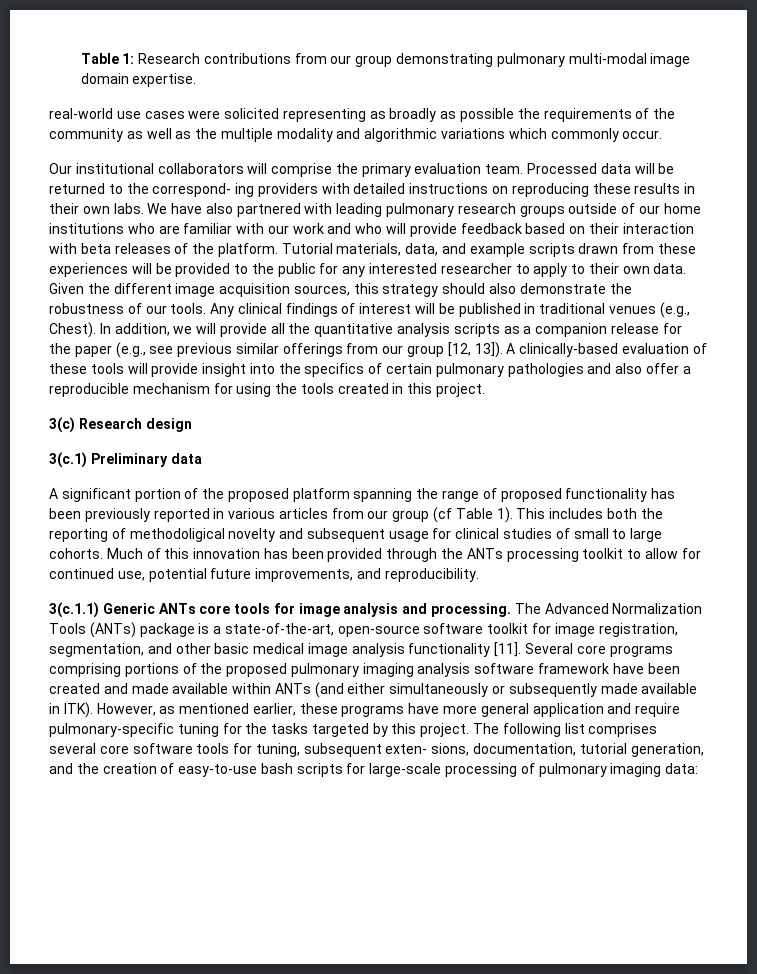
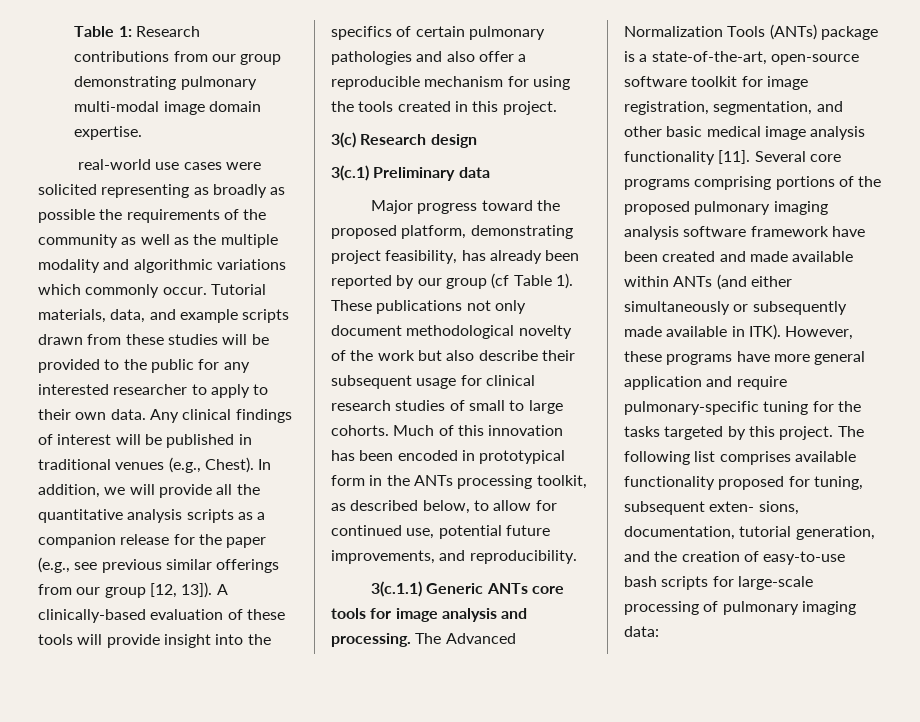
[49,163,675,177] [49,183,696,197] [49,203,701,217] [49,223,694,237] [49,243,278,257] // Our institutional collaborators will comprise the primary evaluation team. Processed data will be returned to the correspond- ing providers with detailed instructions on reproducing these results in their own labs. We have also partnered with leading pulmonary research groups outside of our home institutions who are familiar with our work and who will provide feedback based on their interaction with beta releases of the platform. -> (207, 291) none
[49,263,128,277] experiences -> [167,334,218,345] studies
[49,283,632,297] [49,303,207,314] Given the different image acquisition sources, this strategy should also demonstrate the robustness of our tools. -> (146, 414) none
[49,488,676,502] [49,508,364,522] A significant portion of the proposed platform spanning the range of proposed functionality has been previously reported in various articles from -> [371,200,561,214] [331,225,573,239] [331,250,580,264] [331,275,415,289] Major progress toward the proposed platform, demonstrating project feasibility, has already been reported by
[516,508,663,519] [49,528,304,542] This includes both the reporting of methodoligical novelty and -> [331,300,526,314] [331,325,572,339] [331,350,575,361] These publications not only document methodological novelty of the work but also describe their
(500, 533) none -> [331,400,391,411] research
[327,548,624,562] provided through the ANTs processing toolkit -> [397,450,566,464] [331,475,587,489] [331,500,470,514] encoded in prototypical form in the ANTs processing toolkit, as described below,
[159,703,296,716] as mentioned earlier, -> (854, 333) none
[49,743,230,754] several core software tools -> [794,451,856,462] [624,476,785,490] available functionality proposed

